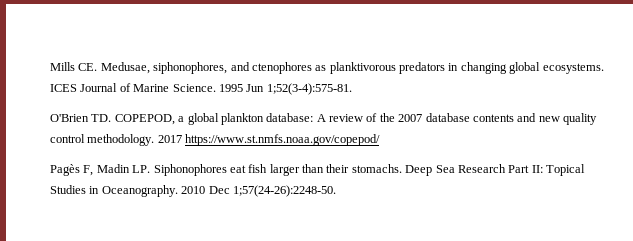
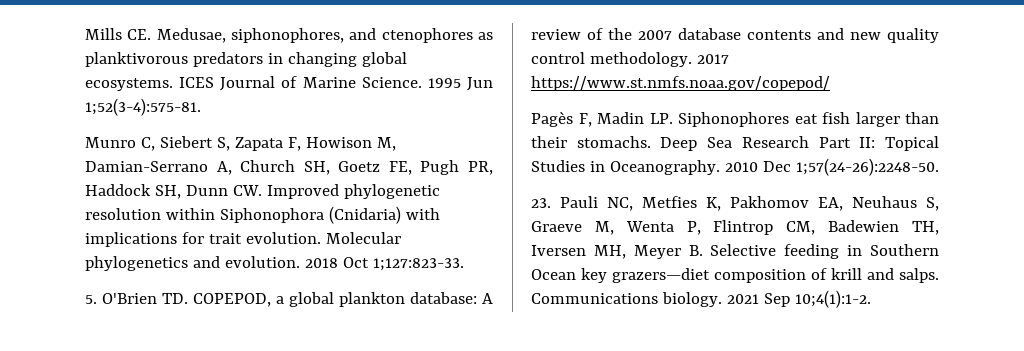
(352, 89) none -> [85,136,396,151] [85,160,493,175] [85,184,440,199] [85,206,440,224] [85,232,401,247] [85,256,464,271] [85,295,97,304] Munro C, Siebert S, Zapata F, Howison M, Damian-Serrano A, Church SH, Goetz FE, Pugh PR, Haddock SH, Dunn CW. Improved phylogenetic resolution within Siphonophora (Cnidaria) with implications for trait evolution. Molecular phylogenetics and evolution. 2018 Oct 1;127:823-33. // 5.
(336, 191) none -> [531,196,939,211] [531,220,939,235] [531,244,939,259] [531,268,939,283] [531,290,871,308] // 23. Pauli NC, Metfies K, Pakhomov EA, Neuhaus S, Graeve M, Wenta P, Flintrop CM, Badewien TH, Iversen MH, Meyer B. Selective feeding in Southern Ocean key grazers—diet composition of krill and salps. Communications biology. 2021 Sep 10;4(1):1-2.

